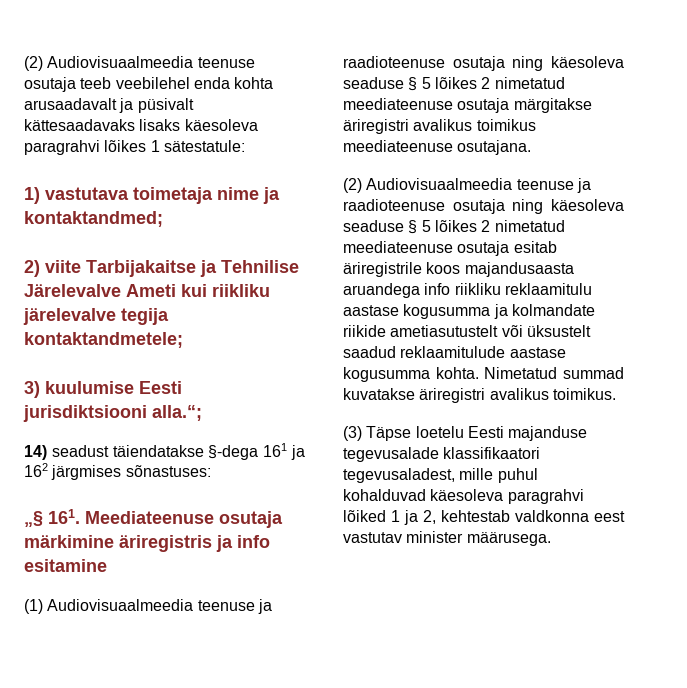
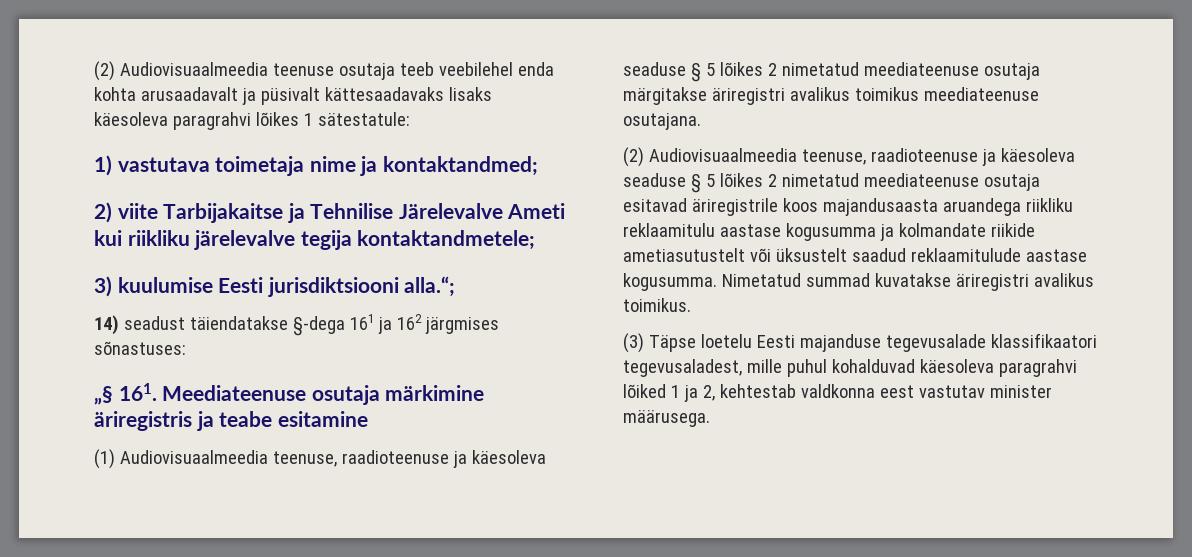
[237,535,270,548] info -> [219,411,273,427] teabe
[197,599,272,614] [343,56,544,71] teenuse ja raadioteenuse osutaja ning -> [272,450,467,468] teenuse, raadioteenuse ja
[516,178,591,193] [343,199,624,214] [343,220,565,234] [343,241,557,256] teenuse ja raadioteenuse osutaja ning käesoleva seaduse § 5 lõikes 2 nimetatud meediateenuse osutaja esitab -> [801,148,1075,166] [623,173,1040,193] [623,198,687,212] teenuse, raadioteenuse ja käesoleva seaduse § 5 lõikes 2 nimetatud meediateenuse osutaja esitavad
[424,283,451,295] info -> (1021, 207) none
[343,367,479,382] kogusumma kohta. -> [623,273,717,291] kogusumma.

